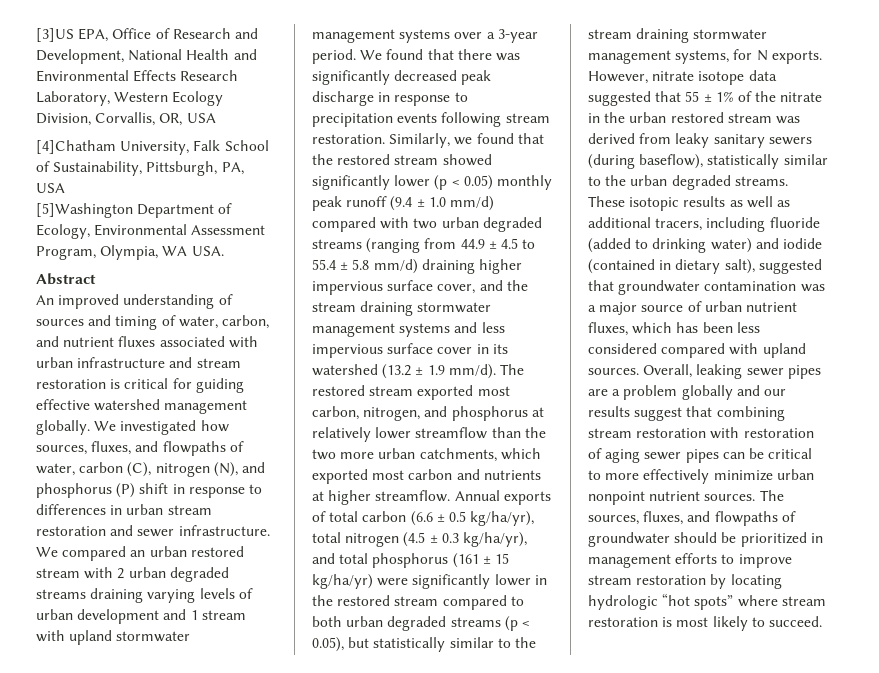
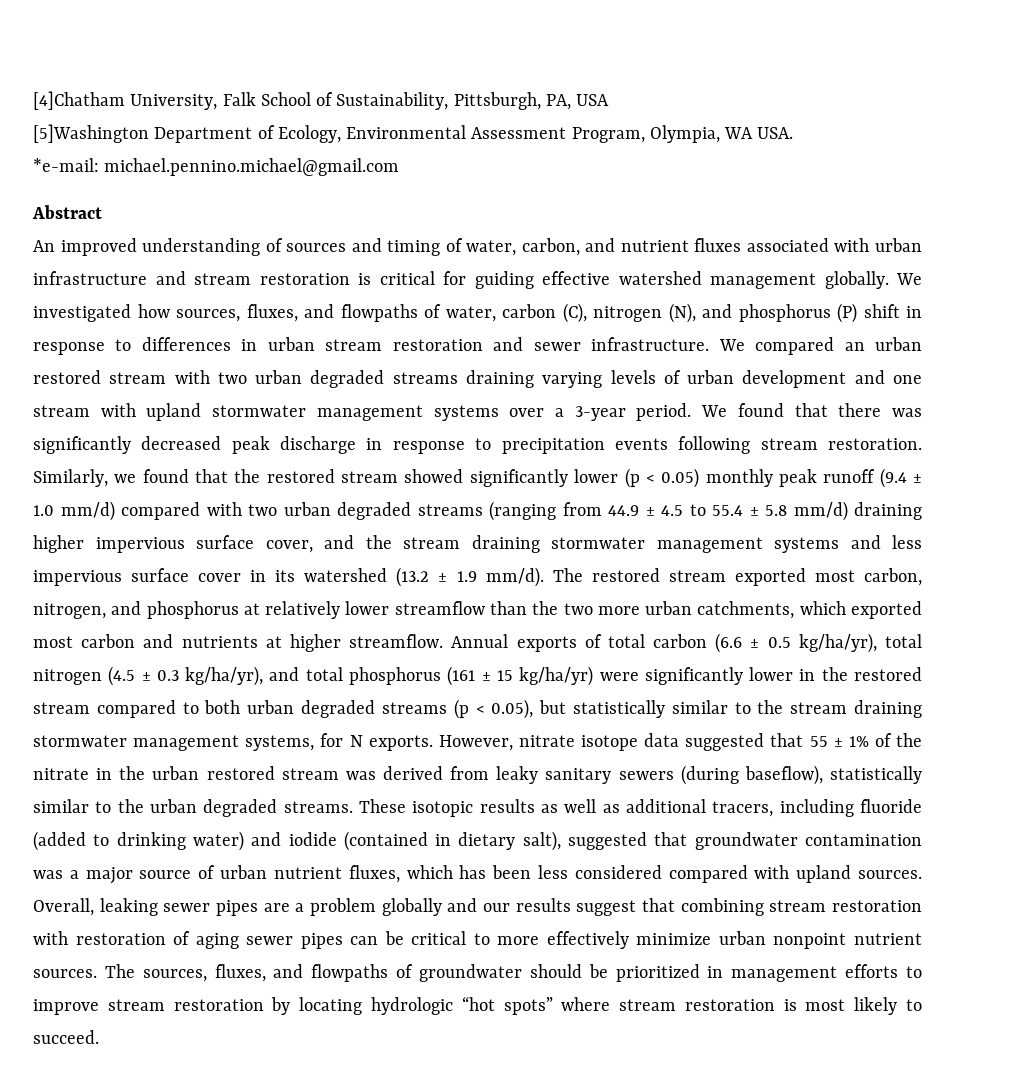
[36,28,258,42] [36,49,257,64] [36,70,239,82] [36,91,224,106] [36,112,216,126] [3]US EPA, Office of Research and Development, National Health and Environmental Effects Research Laboratory, Western Ecology Division, Corvallis, OR, USA // -> (33, 100) none
(224, 251) none -> [33,158,400,176] // *e-mail: michael.pennino.michael@gmail.com
[117,568,125,579] 2 -> [217,372,247,384] two
[190,610,198,620] 1 -> [893,375,923,384] one

